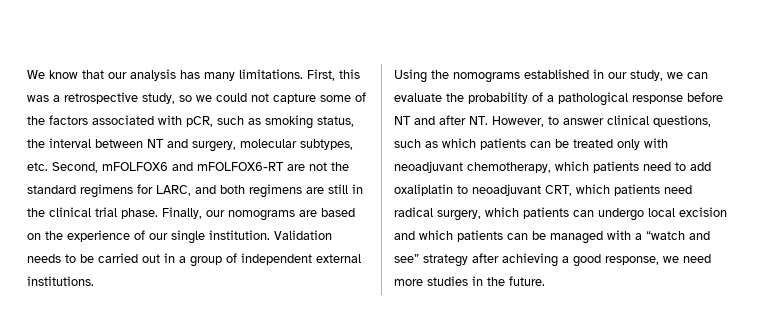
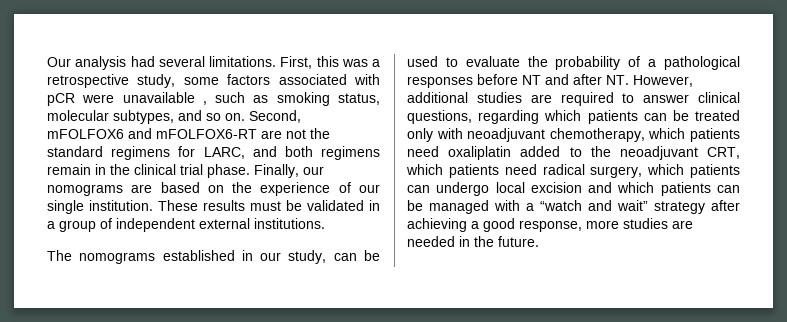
[27,69,235,81] We know that our analysis has many -> [47,56,205,70] Our analysis had several
[179,92,366,104] [27,115,354,129] [27,138,353,152] [27,162,48,171] so we could not capture some of the factors associated with pCR, such as smoking status, the interval between NT and surgery, molecular subtypes, etc. -> [183,74,380,85] [47,92,380,106] [47,110,245,124] some factors associated with pCR were unavailable , such as smoking status, molecular subtypes, and so on.
[306,184,348,194] are still -> [47,164,91,175] remain
[274,230,332,240] [27,253,160,263] Validation needs to be carried out -> [158,200,364,211] These results must be validated
[394,69,449,83] Using the -> [47,250,72,261] The
[667,72,708,79] we can -> [333,250,380,261] [407,56,458,67] can be used to
[632,95,683,104] response -> [407,76,473,88] responses
(544, 121) none -> [407,92,614,106] additional studies are required
[394,139,438,148] such as -> [478,110,540,124] regarding
[675,162,711,171] [394,184,468,196] to add oxaliplatin to -> [448,146,611,160] oxaliplatin added to the
[394,254,419,263] see” -> [617,200,648,211] wait”
[663,254,711,263] [394,276,468,286] we need more studies -> [586,218,693,229] [407,236,455,247] more studies are needed

